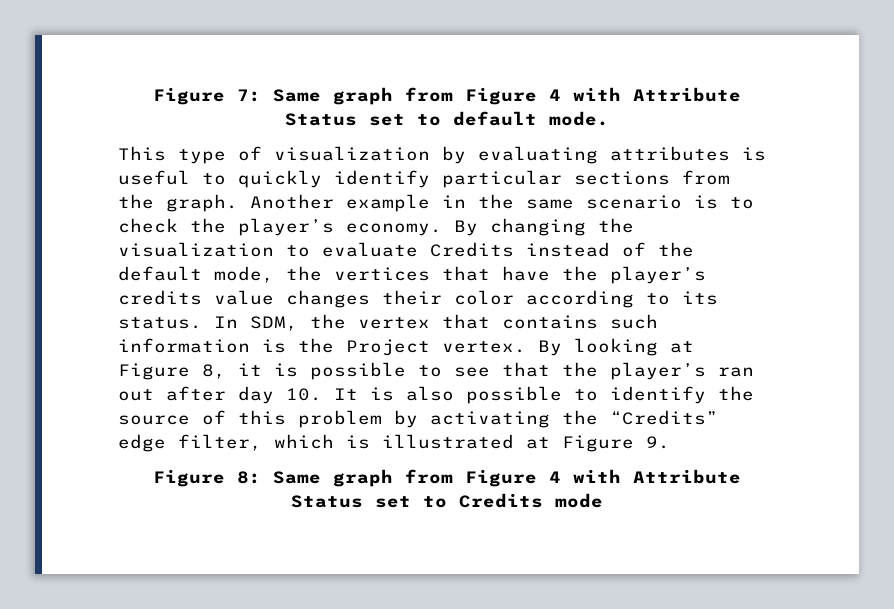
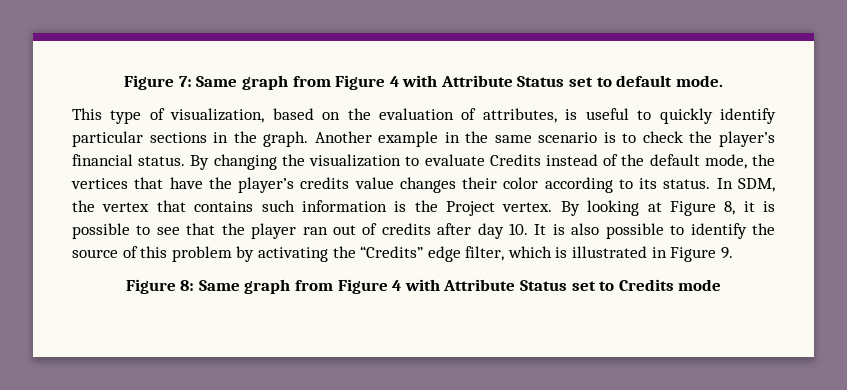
[274,146,730,164] visualization by evaluating attributes -> [170,108,557,123] visualization, based on the evaluation of attributes,
[682,170,730,185] from -> [213,132,229,143] in
[346,223,442,236] economy. -> [72,154,186,166] financial status.
[610,362,706,380] player’s -> [251,223,297,239] player
(154, 395) none -> [362,223,431,235] of credits
[526,437,550,449] at -> [651,247,667,258] in

